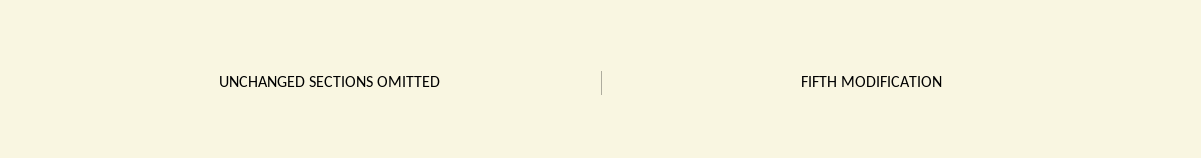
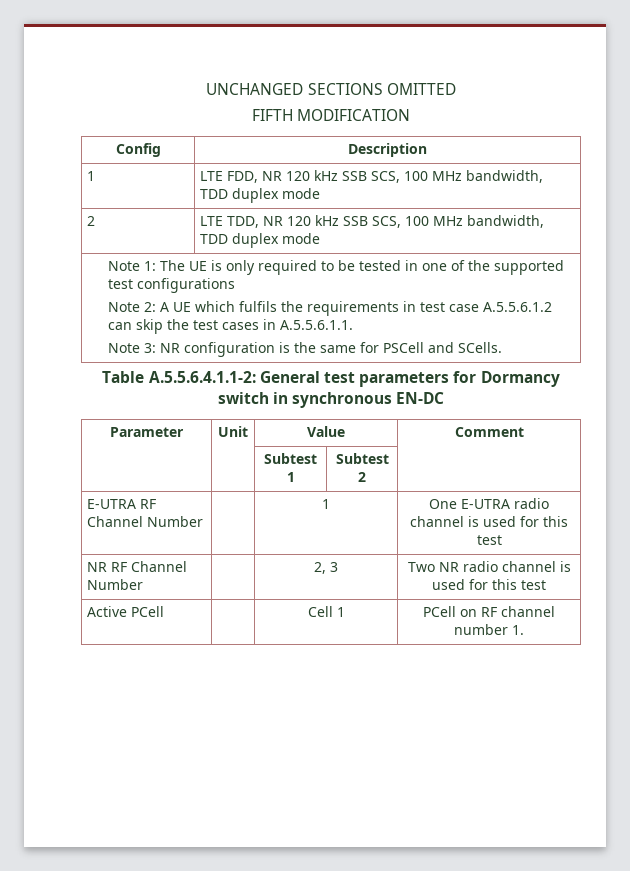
(943, 81) none -> [115,143,161,157] [348,143,427,157] [87,171,96,181] [200,170,544,183] [200,188,321,203] [87,216,96,226] [200,215,545,228] [200,233,321,248] [108,260,565,275] [108,278,236,293] [108,301,553,316] [108,319,354,334] [108,342,503,357] [102,371,560,387] [217,392,445,408] [110,427,184,437] [218,426,248,437] [307,426,345,437] [454,427,524,437] [264,453,317,464] [286,472,295,482] [335,453,389,464] [358,472,366,482] [87,499,157,509] [87,516,204,527] [322,499,330,509] [429,498,549,509] [410,516,568,527] [476,535,502,545] [87,561,188,572] [87,579,144,590] [314,562,338,574] [407,561,571,572] [432,579,546,590] [87,606,165,617] [307,606,345,617] [423,606,555,617] [454,624,524,635] // Config | Description // 1 | LTE FDD, NR 120 kHz SSB SCS, 100 MHz bandwidth, TDD duplex mode // 2 | LTE TDD, NR 120 kHz SSB SCS, 100 MHz bandwidth, TDD duplex mode // Note 1: The UE is only required to be tested in one of the supported test configurations // Note 2: A UE which fulfils the requirements in test case A.5.5.6.1.2 can skip the test cases in A.5.5.6.1.1. // Note 3: NR configuration is the same for PSCell and SCells. // Table A.5.5.6.4.1.1-2: General test parameters for Dormancy switch in synchronous EN-DC // Parameter | Unit | Value | Comment // | | Subtest 1 | Subtest 2 | // E-UTRA RF Channel Number | | 1 | One E-UTRA radio channel is used for this test // NR RF Channel Number | | 2, 3 | Two NR radio channel is used for this test // Active PCell | | Cell 1 | PCell on RF channel number 1.

